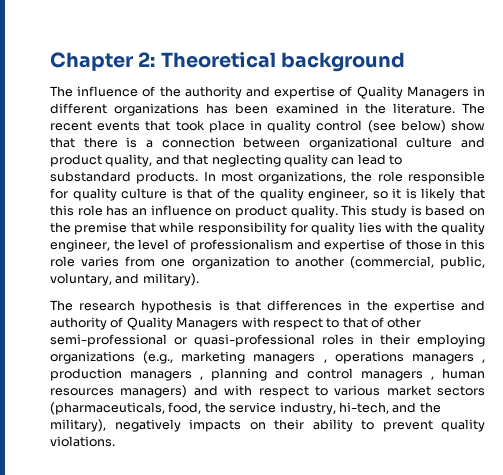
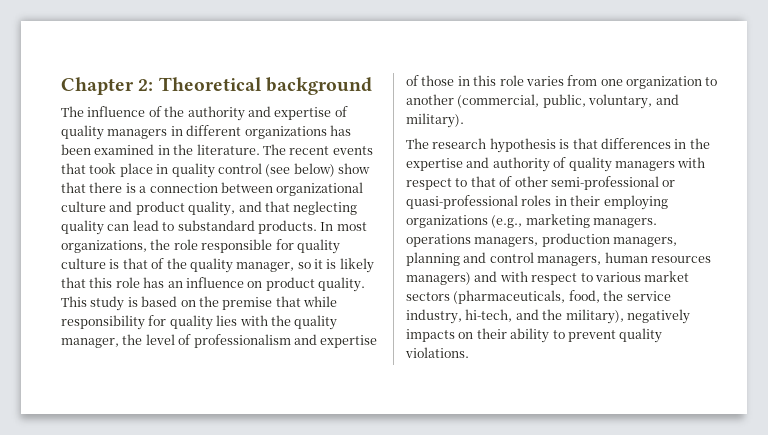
[356,86,469,99] Quality Managers -> [61,125,168,140] quality managers
[308,188,369,201] engineer, -> [236,262,295,272] manager,
[50,239,110,252] engineer, -> [61,338,119,348] manager,
[126,317,239,330] Quality Managers -> [568,157,675,172] quality managers
[253,351,486,364] [50,368,203,381] managers , operations managers , production managers , -> [593,218,658,228] [406,233,678,247] managers. operations managers, production managers,
[361,371,434,381] managers , -> [537,256,602,266] managers,

